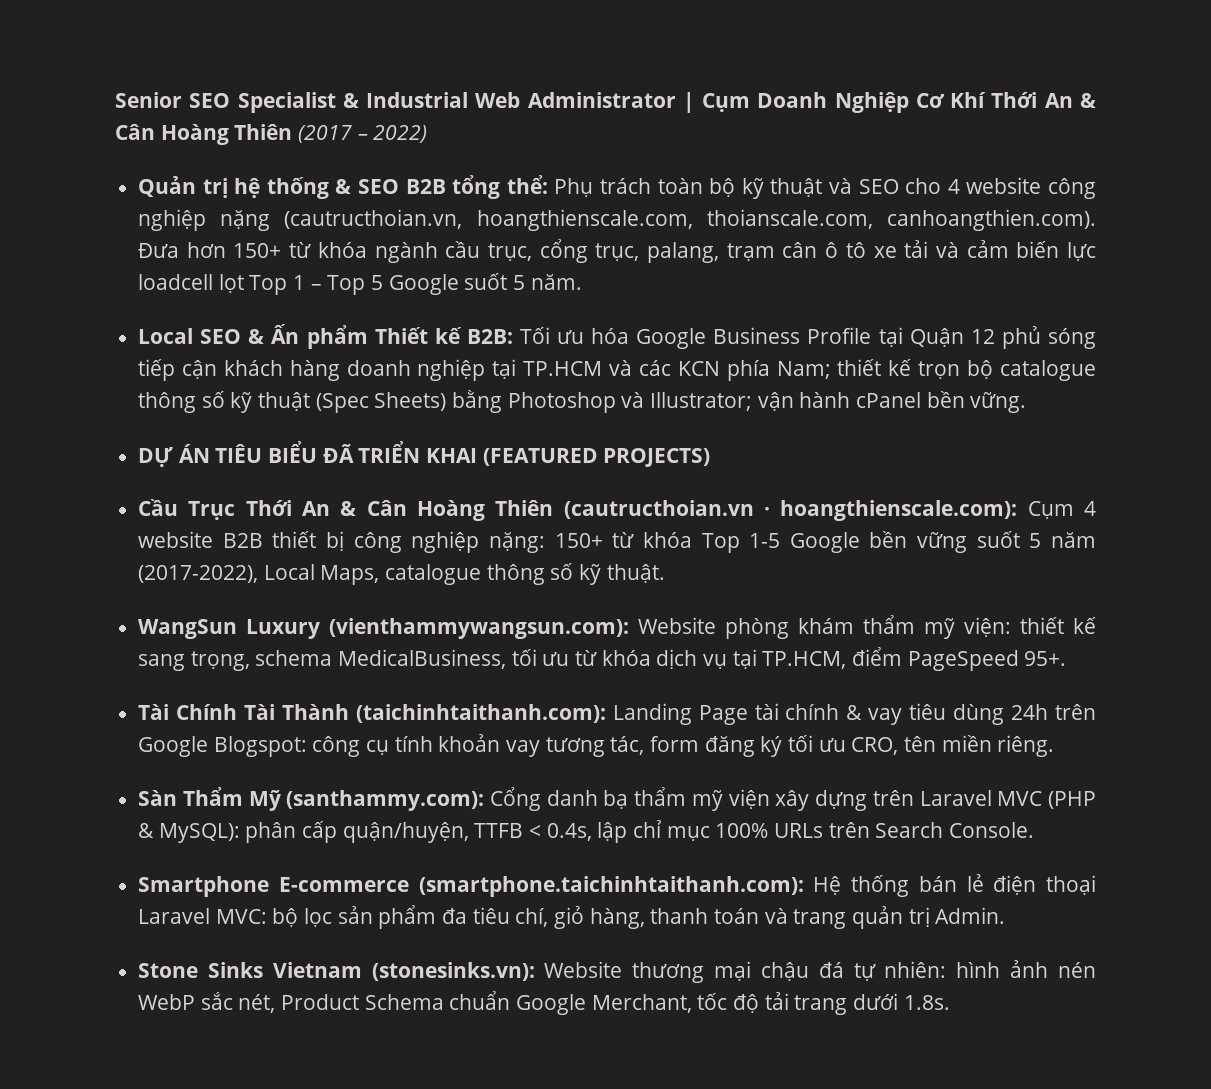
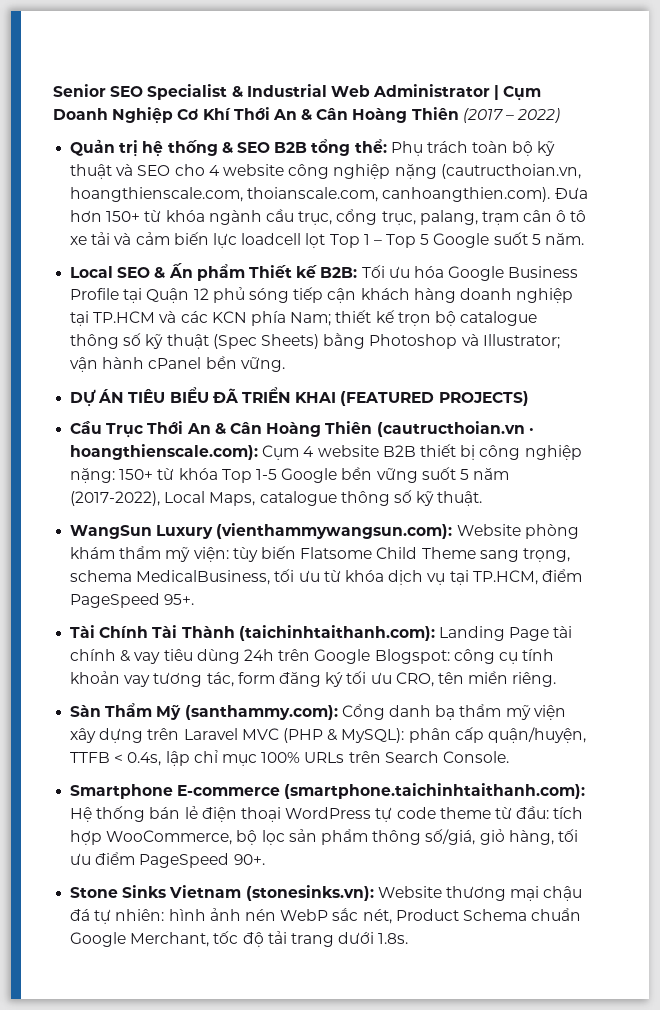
[1020,617,1096,634] thiết kế -> [232,546,476,562] tùy biến Flatsome Child Theme
[138,905,1006,929] Laravel MVC: bộ lọc sản phẩm đa tiêu chí, giỏ hàng, thanh toán và trang quản trị Admin. -> [285,806,584,822] [70,829,578,845] [70,852,265,868] WordPress tự code theme từ đầu: tích hợp WooCommerce, bộ lọc sản phẩm thông số/giá, giỏ hàng, tối ưu điểm PageSpeed 90+.

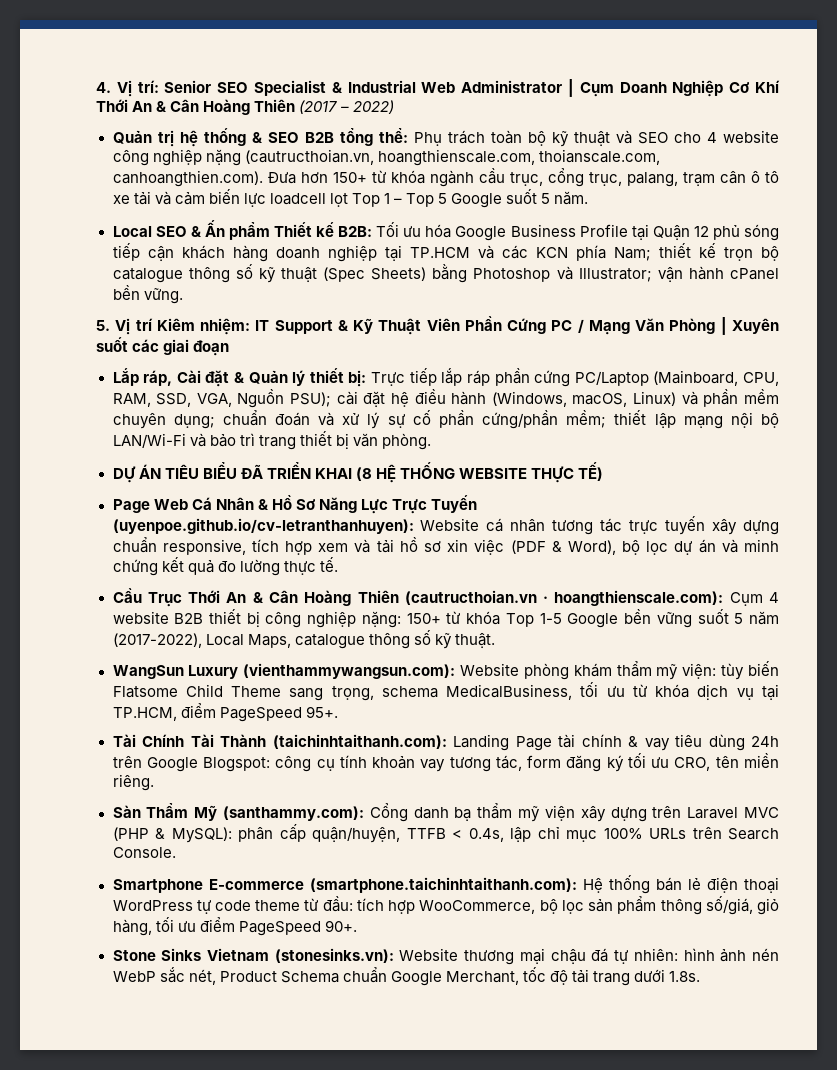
(53, 90) none -> [96,80,159,97] 4. Vị trí:
(285, 364) none -> [96,316,779,335] [96,337,230,356] [112,368,780,387] [112,389,779,408] [112,410,779,429] [112,431,431,450] // 5. Vị trí Kiêm nhiệm: IT Support & Kỹ Thuật Viên Phần Cứng PC / Mạng Văn Phòng | Xuyên suốt các giai đoạn // Lắp ráp, Cài đặt & Quản lý thiết bị: Trực tiếp lắp ráp phần cứng PC/Laptop (Mainboard, CPU, RAM, SSD, VGA, Nguồn PSU); cài đặt hệ điều hành (Windows, macOS, Linux) và phần mềm chuyên dụng; chuẩn đoán và xử lý sự cố phần cứng/phần mềm; thiết lập mạng nội bộ LAN/Wi-Fi và bảo trì trang thiết bị văn phòng.
[340,391,529,406] (FEATURED PROJECTS) -> [355,462,604,483] [112,495,478,514] [112,516,780,535] [112,537,780,555] [112,557,338,576] (8 HỆ THỐNG WEBSITE THỰC TẾ) // Page Web Cá Nhân & Hồ Sơ Năng Lực Trực Tuyến (uyenpoe.github.io/cv-letranthanhuyen): Website cá nhân tương tác trực tuyến xây dựng chuẩn responsive, tích hợp xem và tải hồ sơ xin việc (PDF & Word), bộ lọc dự án và minh chứng kết quả đo lường thực tế.

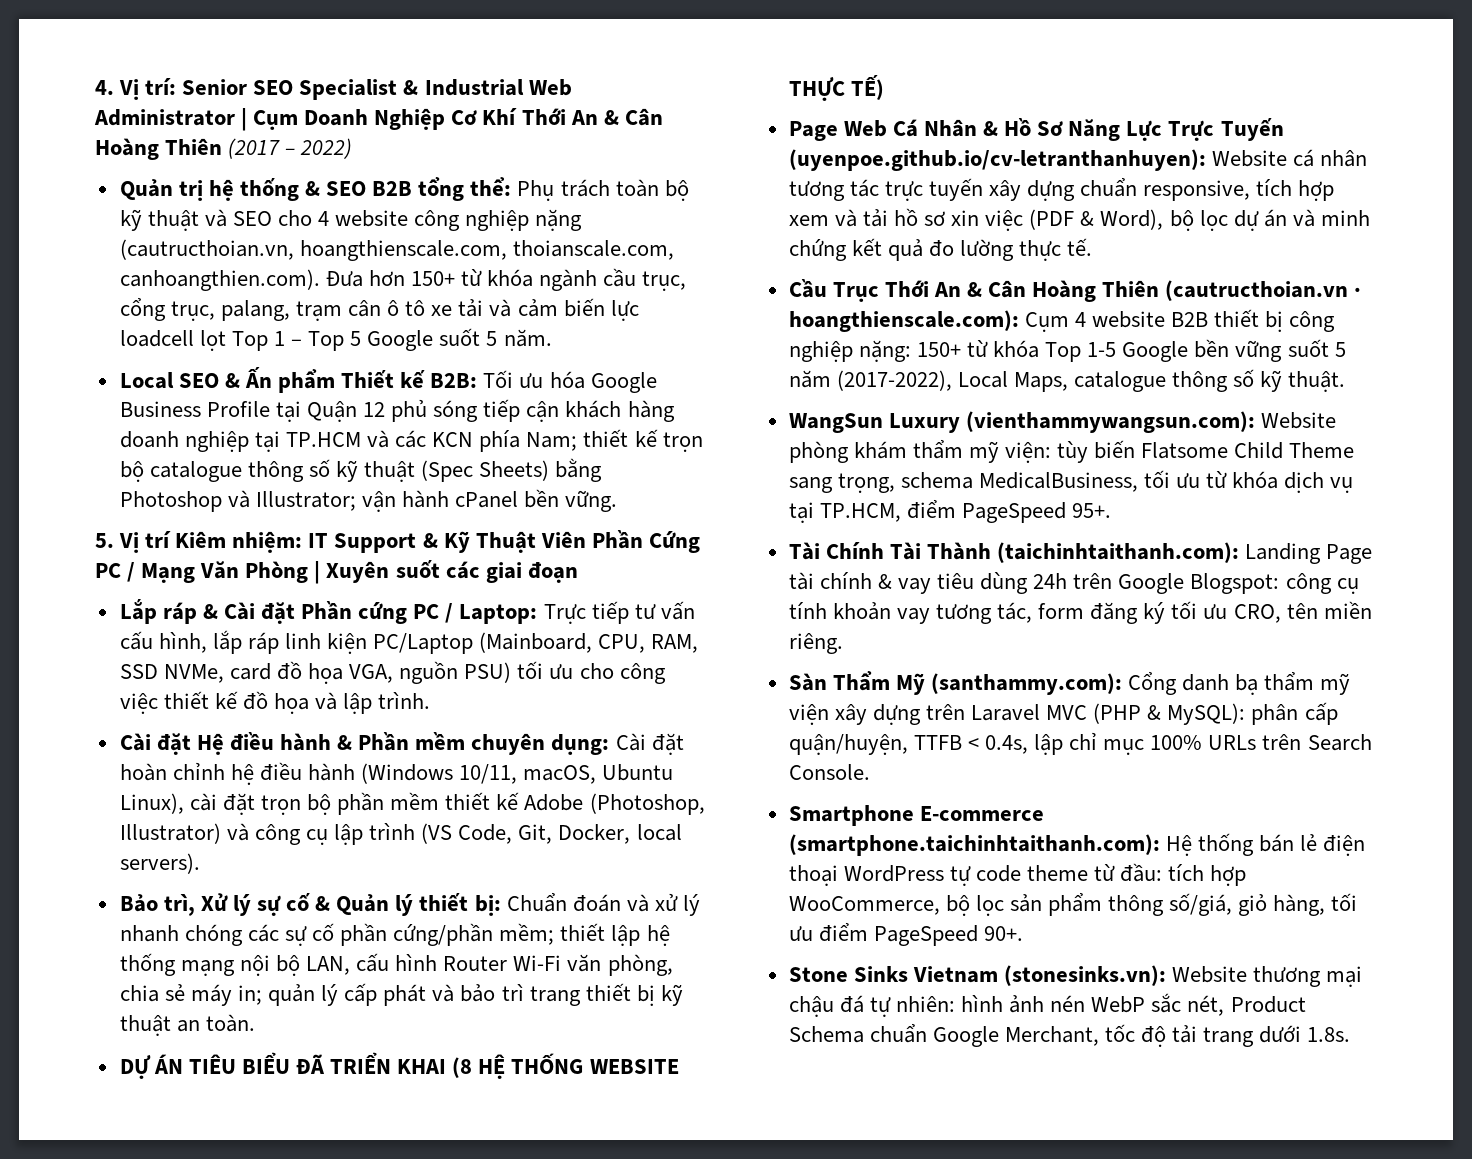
[143,370,230,387] ráp, Cài đặt -> [162,601,695,624] [119,630,699,654] [119,661,666,684] [119,691,431,714] [119,732,684,755] [119,762,674,785] [119,792,705,815] [119,823,682,845] [119,853,200,874] [119,893,311,916] ráp & Cài đặt Phần cứng PC / Laptop: Trực tiếp tư vấn cấu hình, lắp ráp linh kiện PC/Laptop (Mainboard, CPU, RAM, SSD NVMe, card đồ họa VGA, nguồn PSU) tối ưu cho công việc thiết kế đồ họa và lập trình. // Cài đặt Hệ điều hành & Phần mềm chuyên dụng: Cài đặt hoàn chỉnh hệ điều hành (Windows 10/11, macOS, Ubuntu Linux), cài đặt trọn bộ phần mềm thiết kế Adobe (Photoshop, Illustrator) và công cụ lập trình (VS Code, Git, Docker, local servers). // Bảo trì, Xử lý sự cố
[371,368,780,387] [112,389,779,408] [112,410,267,429] Trực tiếp lắp ráp phần cứng PC/Laptop (Mainboard, CPU, RAM, SSD, VGA, Nguồn PSU); cài đặt hệ điều hành (Windows, macOS, Linux) và phần mềm chuyên dụng; chuẩn -> [506,892,567,912] Chuẩn
(381, 420) none -> [119,924,279,946] nhanh chóng các
(676, 420) none -> [646,925,670,946] [119,953,176,976] hệ thống
[112,433,186,448] LAN/Wi-Fi -> [306,953,673,976] [119,983,427,1006] LAN, cấu hình Router Wi-Fi văn phòng, chia sẻ máy in; quản lý cấp phát
[352,433,431,450] văn phòng. -> [660,984,683,1006] [119,1014,255,1036] kỹ thuật an toàn.

